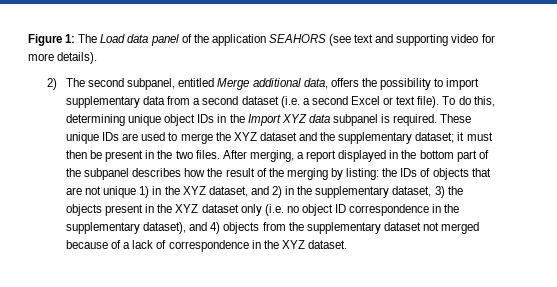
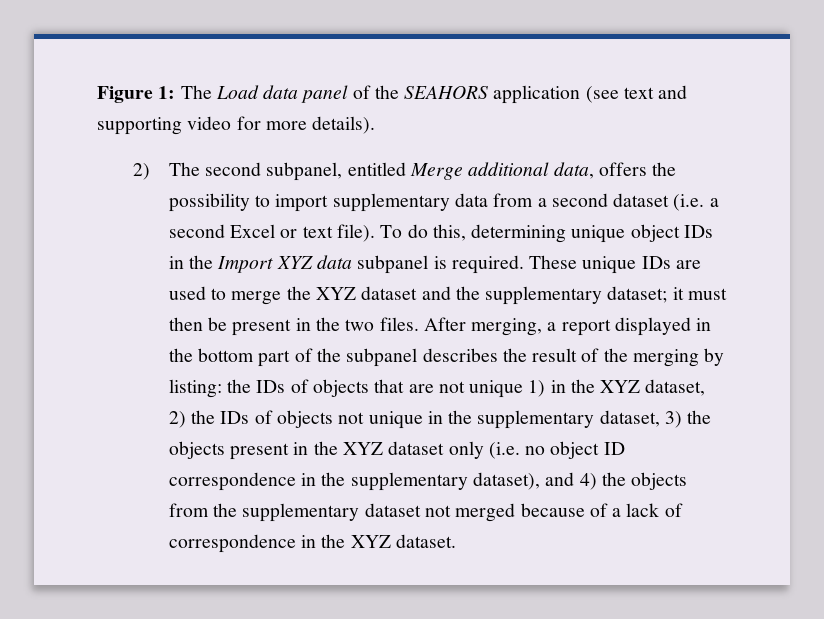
[211,34,326,46] application SEAHORS -> [404,85,581,104] SEAHORS application
[184,168,206,177] how -> (498, 355) none
[250,186,282,198] and 2) -> [168,410,423,429] 2) the IDs of objects not unique
(221, 228) none -> [601,472,626,486] the

